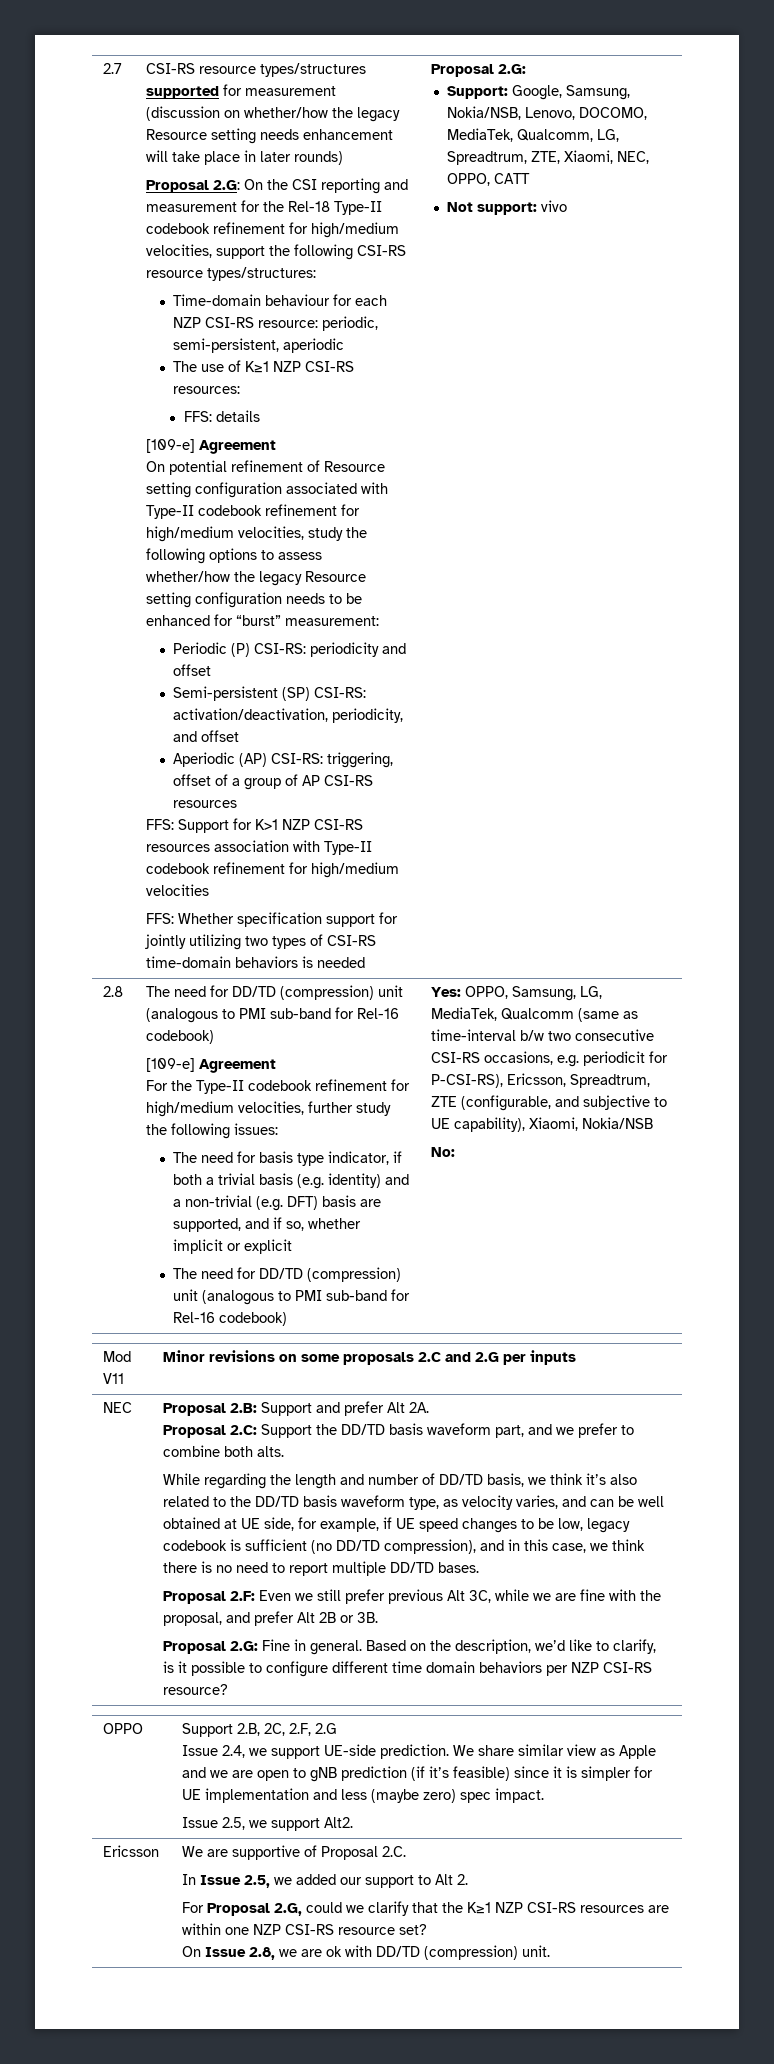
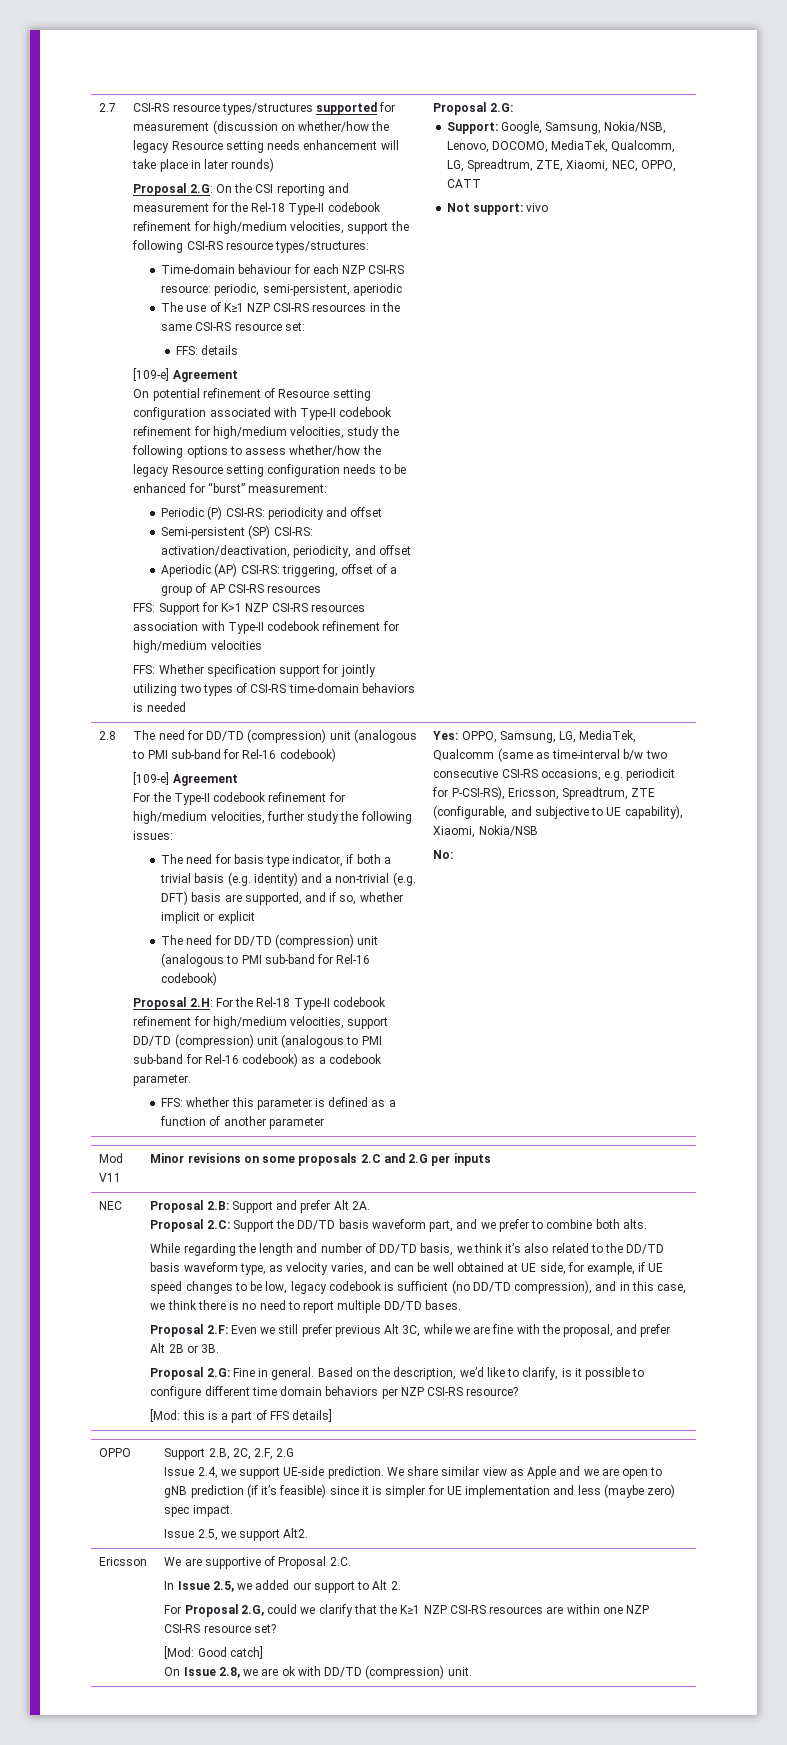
[172,386,240,394] resources: -> [312,302,400,312] [161,322,305,331] resources in the same CSI-RS resource set:
(287, 1319) none -> [133,997,386,1010] [133,1016,389,1029] [133,1034,382,1048] [133,1053,382,1067] [133,1074,192,1086] [161,1097,396,1110] [160,1116,324,1129] // Proposal 2.H: For the Rel-18 Type-II codebook refinement for high/medium velocities, support DD/TD (compression) unit (analogous to PMI sub-band for Rel-16 codebook) as a codebook parameter. // FFS: whether this parameter is defined as a function of another parameter
(229, 1689) none -> [150,1409,333,1423] // [Mod: this is a part of FFS details]
(428, 1929) none -> [164,1646,263,1659] // [Mod: Good catch]

